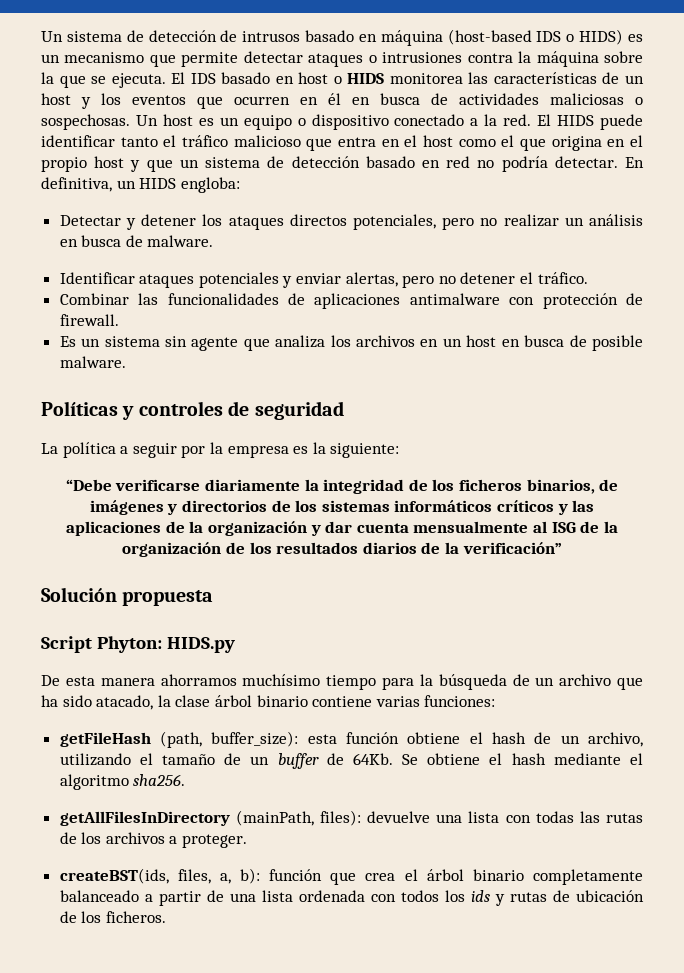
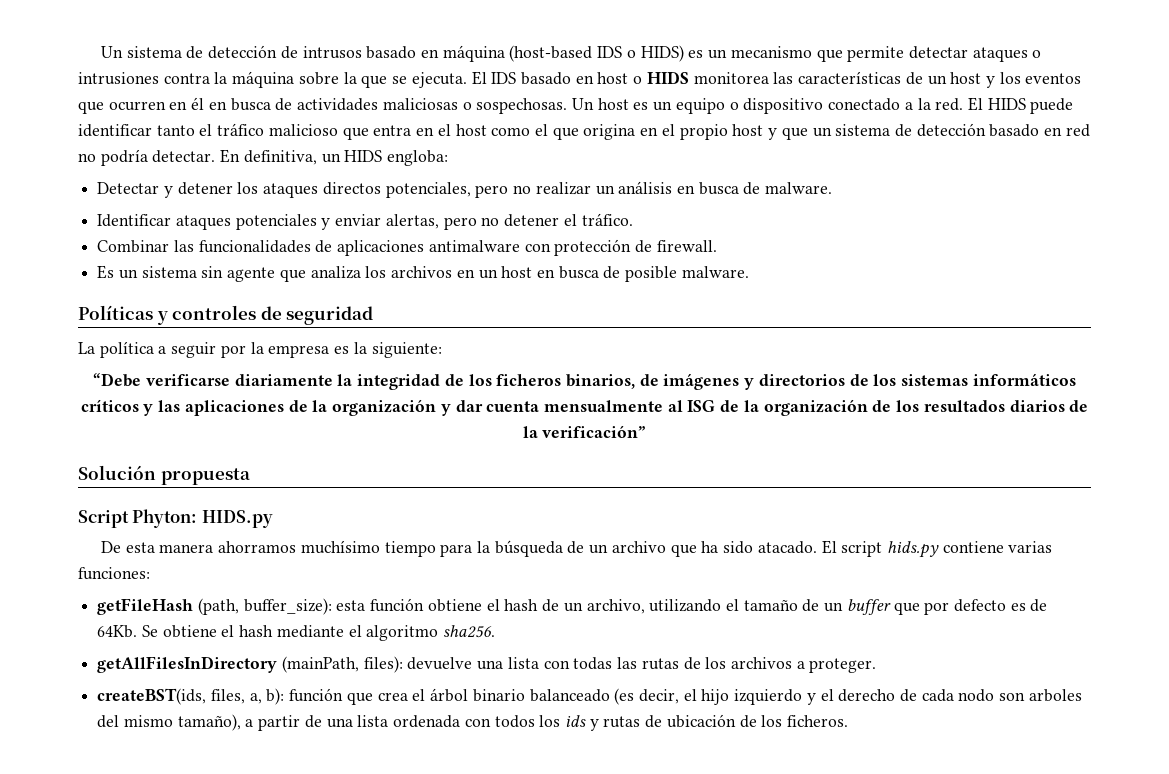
[96,695,308,710] atacado, la clase árbol binario -> [757,540,939,558] atacado. El script hids.py
(319, 761) none -> [893,599,1026,615] que por defecto es
[533,869,643,885] [59,890,139,902] completamente balanceado -> [529,688,1082,705] [97,714,241,731] balanceado (es decir, el hijo izquierdo y el derecho de cada nodo son arboles del mismo tamaño),

